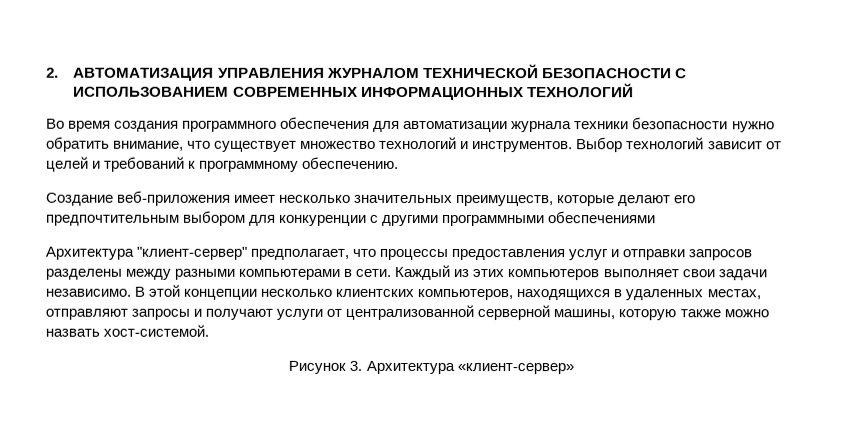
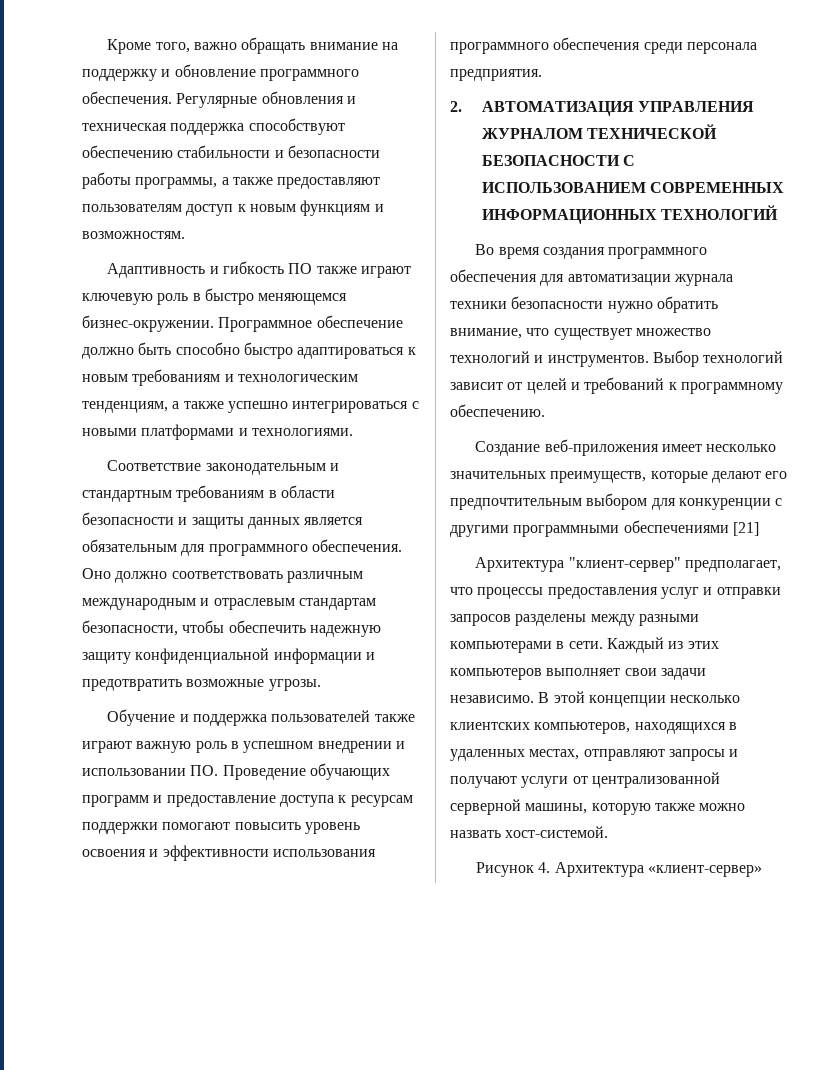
(46, 72) none -> [107,37,399,54] [82,64,359,81] [82,91,356,108] [82,118,345,135] [82,145,380,158] [82,172,381,189] [82,200,384,216] [82,231,185,239] [107,261,412,278] [82,288,348,305] [82,315,403,332] [82,342,416,359] [82,369,358,386] [82,401,419,413] [82,424,353,440] [107,460,340,475] [82,485,335,502] [82,512,364,529] [82,539,402,556] [82,568,363,583] [82,598,376,610] [82,620,381,637] [82,648,375,664] [82,679,321,691] [107,709,415,726] [82,741,405,753] [82,763,390,780] [82,795,413,807] [82,822,360,834] [82,845,376,861] [450,37,757,54] [450,69,542,81] Кроме того, важно обращать внимание на поддержку и обновление программного обеспечения. Регулярные обновления и техническая поддержка способствуют обеспечению стабильности и безопасности работы программы, а также предоставляют пользователям доступ к новым функциям и возможностям. // Адаптивность и гибкость ПО также играют ключевую роль в быстро меняющемся бизнес-окружении. Программное обеспечение должно быть способно быстро адаптироваться к новым требованиям и технологическим тенденциям, а также успешно интегрироваться с новыми платформами и технологиями. // Соответствие законодательным и стандартным требованиям в области безопасности и защиты данных является обязательным для программного обеспечения. Оно должно соответствовать различным международным и отраслевым стандартам безопасности, чтобы обеспечить надежную защиту конфиденциальной информации и предотвратить возможные угрозы. // Обучение и поддержка пользователей также играют важную роль в успешном внедрении и использовании ПО. Проведение обучающих программ и предоставление доступа к ресурсам поддержки помогают повысить уровень освоения и эффективности использования программного обеспечения среди персонала предприятия. //
(657, 217) none -> [732,522,759,536] [21]
[349,360,363,371] 3. -> [538,862,551,873] 4.

